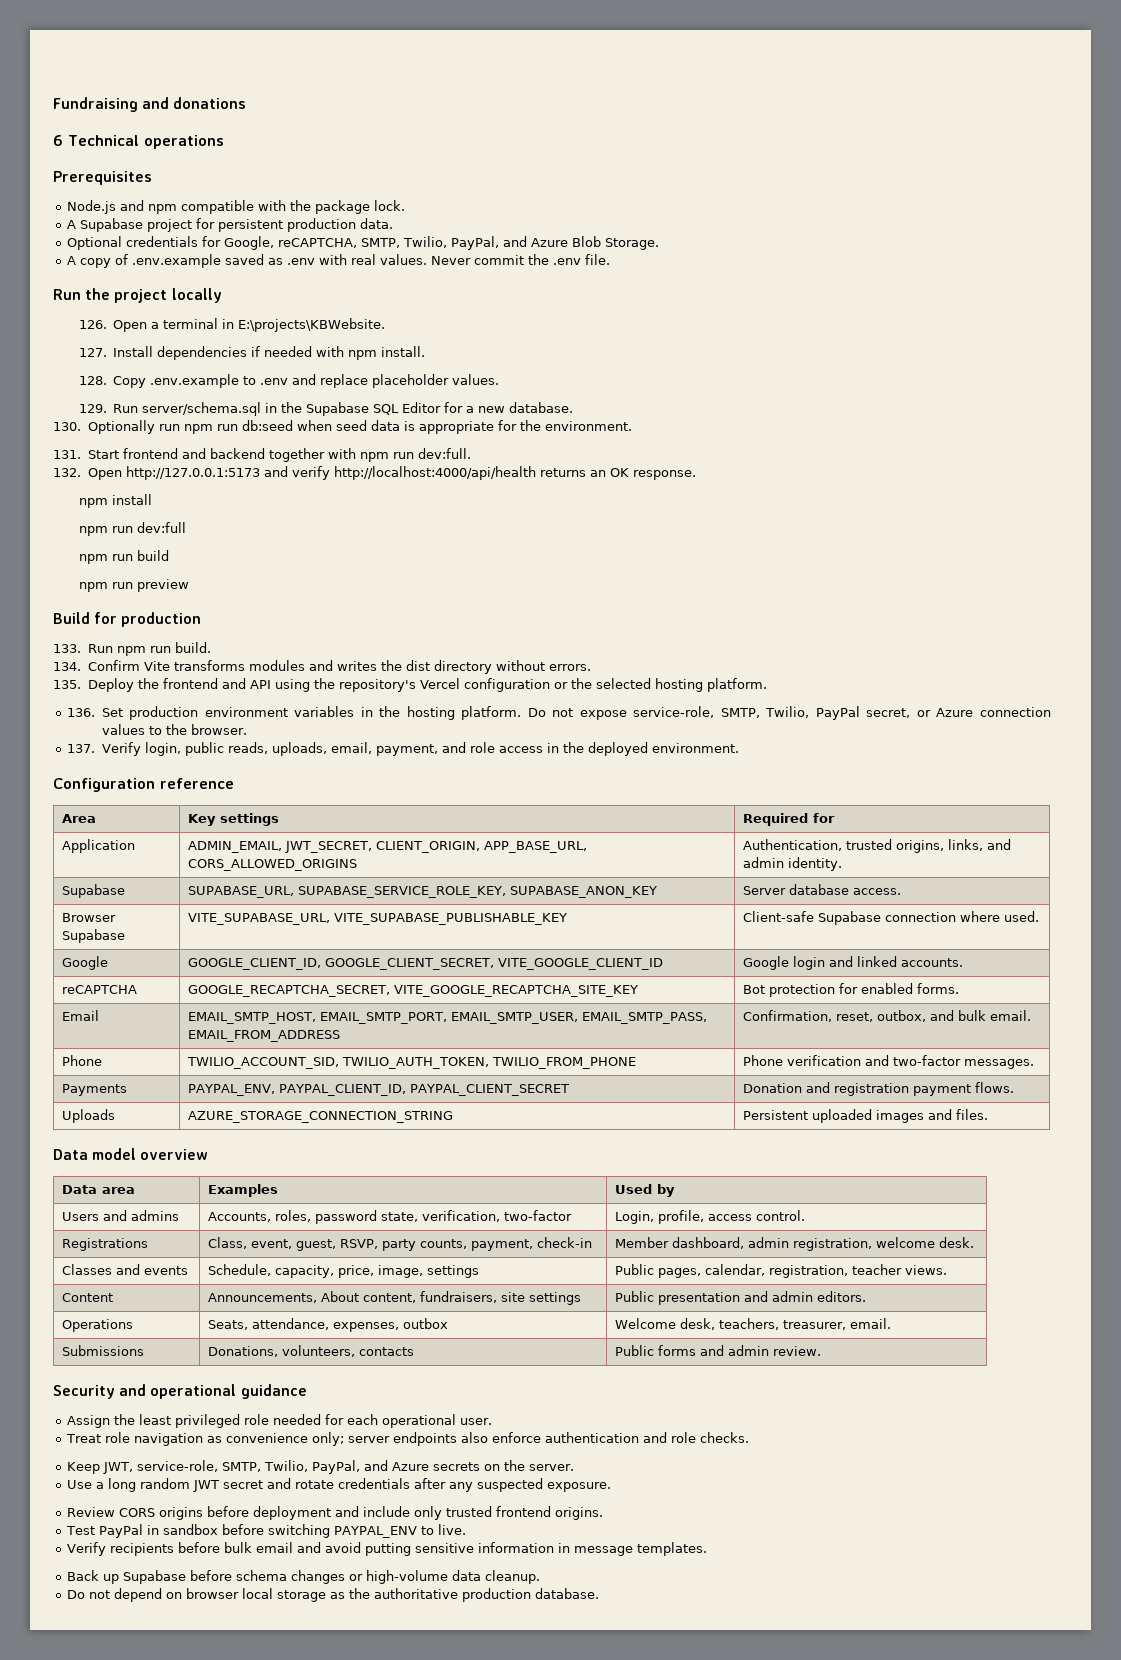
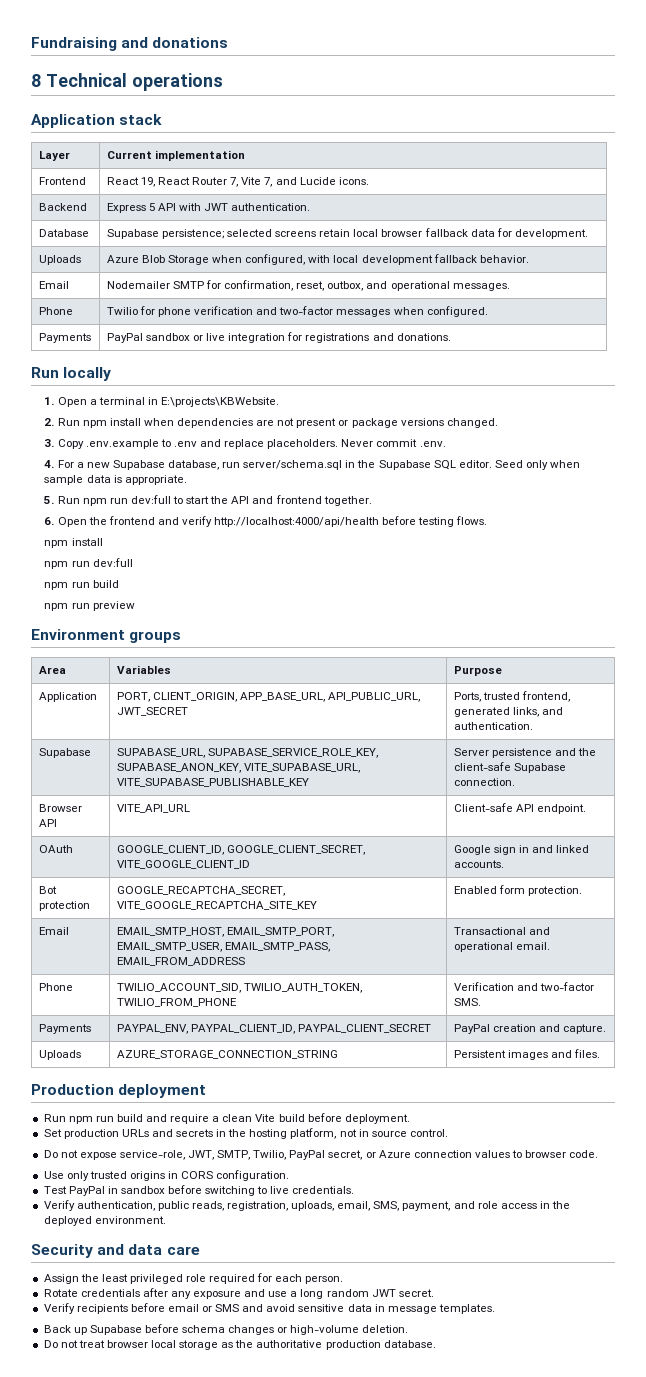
[53,135,63,146] 6 -> [31,74,41,87] 8
[53,171,152,185] [67,200,406,214] [67,218,394,232] [67,236,660,250] [67,254,611,268] [53,288,168,303] Prerequisites // Node.js and npm compatible with the package lock. // A Supabase project for persistent production data. // Optional credentials for Google, reCAPTCHA, SMTP, Twilio, PayPal, and Azure Blob Storage. // A copy of .env.example saved as .env with real values. Never commit the .env file. // Run the project -> [31,114,163,128] [38,151,70,161] [106,150,245,161] [38,177,86,185] [106,177,369,187] [38,203,87,211] [106,203,311,213] [38,229,89,237] [106,228,588,239] [38,255,81,265] [106,254,529,265] [38,281,69,289] [106,280,510,291] [38,307,73,315] [106,306,488,317] [38,333,91,343] [106,332,451,343] [31,367,59,378] Application stack // Layer | Current implementation // Frontend | React 19, React Router 7, Vite 7, and Lucide icons. // Backend | Express 5 API with JWT authentication. // Database | Supabase persistence; selected screens retain local browser fallback data for development. // Uploads | Azure Blob Storage when configured, with local development fallback behavior. // Email | Nodemailer SMTP for confirmation, reset, outbox, and operational messages. // Phone | Twilio for phone verification and two-factor messages when configured. // Payments | PayPal sandbox or live integration for registrations and donations. // Run
[78,320,107,329] 126. -> [44,397,55,405] 1.
[78,346,426,360] [78,376,107,385] 127. Install dependencies if needed with npm install. // 128. -> [44,418,498,428] [44,439,55,447] 2. Run npm install when dependencies are not present or package versions changed. // 3.
[372,374,500,388] [78,404,139,413] placeholder values. // 129. Run -> [267,439,446,449] [44,460,241,470] placeholders. Never commit .env. // 4. For a new Supabase database, run
[402,402,574,413] [53,420,632,434] [53,448,471,462] [53,466,696,480] Editor for a new database. // 130. Optionally run npm run db:seed when seed data is appropriate for the environment. // 131. Start frontend and backend together with npm run dev:full. // 132. Open http://127.0.0.1:5173 and verify http://localhost:4000/api/health returns an OK response. -> [458,460,581,470] [44,475,187,485] [44,495,372,506] [44,516,488,527] editor. Seed only when sample data is appropriate. // 5. Run npm run dev:full to start the API and frontend together. // 6. Open the frontend and verify http://localhost:4000/api/health before testing flows.
[53,612,202,627] [53,642,211,656] [53,660,591,674] [53,678,768,692] [67,706,522,720] Build for production // 133. Run npm run build. // 134. Confirm Vite transforms modules and writes the dist directory without errors. // 135. Deploy the frontend and API using the repository's Vercel configuration or the selected hosting platform. // 136. Set production environment variables in the hosting platform. -> [31,629,182,643] [38,666,66,674] [116,665,171,674] [453,666,502,676] [38,692,97,702] [116,692,421,702] [116,707,188,716] [453,691,571,702] [453,707,564,717] [453,722,533,730] [38,748,91,758] [116,748,378,758] [116,763,360,773] [116,778,309,787] [453,748,597,758] [453,762,566,773] [453,778,515,786] [38,804,82,812] [38,819,57,827] [116,804,190,813] [453,803,587,814] [38,845,73,853] [116,845,365,855] [116,860,250,869] [453,845,590,855] [453,860,504,868] [38,886,57,894] [38,901,90,911] [116,886,285,896] [116,901,317,910] [453,885,583,896] [38,927,69,935] [116,927,334,937] [116,942,330,952] [116,957,245,966] [453,927,550,935] [453,942,550,952] [38,983,73,991] [116,983,362,993] [116,998,237,1007] [453,982,595,991] [453,998,481,1006] [38,1024,91,1034] [116,1024,432,1034] [453,1024,607,1034] [38,1050,81,1060] [116,1050,338,1059] [453,1049,601,1060] [31,1084,207,1098] [43,1113,410,1124] [43,1128,448,1139] Environment groups // Area | Variables | Purpose // Application | PORT, CLIENT_ORIGIN, APP_BASE_URL, API_PUBLIC_URL, JWT_SECRET | Ports, trusted frontend, generated links, and authentication. // Supabase | SUPABASE_URL, SUPABASE_SERVICE_ROLE_KEY, SUPABASE_ANON_KEY, VITE_SUPABASE_URL, VITE_SUPABASE_PUBLISHABLE_KEY | Server persistence and the client-safe Supabase connection. // Browser API | VITE_API_URL | Client-safe API endpoint. // OAuth | GOOGLE_CLIENT_ID, GOOGLE_CLIENT_SECRET, VITE_GOOGLE_CLIENT_ID | Google sign in and linked accounts. // Bot protection | GOOGLE_RECAPTCHA_SECRET, VITE_GOOGLE_RECAPTCHA_SITE_KEY | Enabled form protection. // Email | EMAIL_SMTP_HOST, EMAIL_SMTP_PORT, EMAIL_SMTP_USER, EMAIL_SMTP_PASS, EMAIL_FROM_ADDRESS | Transactional and operational email. // Phone | TWILIO_ACCOUNT_SID, TWILIO_AUTH_TOKEN, TWILIO_FROM_PHONE | Verification and two-factor SMS. // Payments | PAYPAL_ENV, PAYPAL_CLIENT_ID, PAYPAL_CLIENT_SECRET | PayPal creation and capture. // Uploads | AZURE_STORAGE_CONNECTION_STRING | Persistent images and files. // Production deployment // Run npm run build and require a clean Vite build before deployment. // Set production URLs and secrets in the hosting platform, not in source control. //
(715, 712) none -> [188,1150,215,1160] JWT,
[165,724,247,735] [67,742,181,756] the browser. // 137. Verify login, -> [525,1150,599,1158] [43,1170,290,1181] [43,1185,355,1196] [43,1200,155,1211] browser code. // Use only trusted origins in CORS configuration. // Test PayPal in sandbox before switching to live credentials. // Verify authentication,
(268, 748) none -> [227,1201,289,1211] registration,
(372, 748) none -> [373,1201,400,1211] SMS,
[53,778,234,792] [62,814,97,823] [188,813,280,826] [743,813,836,826] [62,839,136,853] [188,841,588,853] [188,859,358,871] [743,839,1012,853] [743,857,843,871] [62,884,126,898] [188,886,658,898] [743,884,902,895] [62,913,117,922] [62,929,126,943] [188,913,568,925] [743,911,1040,925] [62,956,109,970] [188,958,664,970] [743,956,964,970] [62,985,138,994] [188,985,639,997] [743,983,960,997] [62,1010,100,1021] [188,1012,708,1024] [188,1030,341,1042] [743,1010,1032,1022] [62,1055,103,1066] [187,1057,637,1069] [743,1055,1035,1069] [62,1084,128,1096] [188,1084,570,1096] [743,1082,1015,1096] [62,1109,116,1123] [188,1111,454,1123] [743,1109,989,1123] [53,1148,209,1160] [62,1185,136,1194] [208,1184,279,1197] [615,1184,676,1197] [62,1210,180,1221] [208,1210,573,1224] [615,1210,806,1224] [62,1238,149,1251] [208,1237,593,1251] [615,1237,975,1251] [62,1264,189,1275] [208,1264,480,1278] [615,1264,948,1278] [62,1293,114,1302] [208,1291,582,1305] [615,1291,867,1305] [62,1319,134,1332] [208,1318,449,1332] [615,1318,892,1330] [62,1345,145,1356] [208,1345,415,1357] [615,1345,822,1356] // Configuration reference // Area | Key settings | Required for // Application | ADMIN_EMAIL, JWT_SECRET, CLIENT_ORIGIN, APP_BASE_URL, CORS_ALLOWED_ORIGINS | Authentication, trusted origins, links, and admin identity. // Supabase | SUPABASE_URL, SUPABASE_SERVICE_ROLE_KEY, SUPABASE_ANON_KEY | Server database access. // Browser Supabase | VITE_SUPABASE_URL, VITE_SUPABASE_PUBLISHABLE_KEY | Client-safe Supabase connection where used. // Google | GOOGLE_CLIENT_ID, GOOGLE_CLIENT_SECRET, VITE_GOOGLE_CLIENT_ID | Google login and linked accounts. // reCAPTCHA | GOOGLE_RECAPTCHA_SECRET, VITE_GOOGLE_RECAPTCHA_SITE_KEY | Bot protection for enabled forms. // Email | EMAIL_SMTP_HOST, EMAIL_SMTP_PORT, EMAIL_SMTP_USER, EMAIL_SMTP_PASS, EMAIL_FROM_ADDRESS | Confirmation, reset, outbox, and bulk email. // Phone | TWILIO_ACCOUNT_SID, TWILIO_AUTH_TOKEN, TWILIO_FROM_PHONE | Phone verification and two-factor messages. // Payments | PAYPAL_ENV, PAYPAL_CLIENT_ID, PAYPAL_CLIENT_SECRET | Donation and registration payment flows. // Uploads | AZURE_STORAGE_CONNECTION_STRING | Persistent uploaded images and files. // Data model overview // Data area | Examples | Used by // Users and admins | Accounts, roles, password state, verification, two-factor | Login, profile, access control. // Registrations | Class, event, guest, RSVP, party counts, payment, check-in | Member dashboard, admin registration, welcome desk. // Classes and events | Schedule, capacity, price, image, settings | Public pages, calendar, registration, teacher views. // Content | Announcements, About content, fundraisers, site settings | Public presentation and admin editors. // Operations | Seats, attendance, expenses, outbox | Welcome desk, teachers, treasurer, email. // Submissions | Donations, volunteers, contacts | Public forms and admin review. -> (166, 1220) none
[150,1384,307,1399] operational guidance -> [128,1244,200,1255] data care
[273,1414,322,1425] needed -> [209,1274,256,1284] required
[382,1414,493,1428] [66,1432,750,1446] [67,1460,575,1474] [67,1478,612,1492] [67,1506,604,1520] [66,1524,467,1538] [67,1542,555,1556] operational user. // Treat role navigation as convenience only; server endpoints also enforce authentication and role checks. // Keep JWT, service-role, SMTP, Twilio, PayPal, and Azure secrets on the server. // Use a long random JWT secret and rotate credentials after any suspected exposure. // Review CORS origins before deployment and include only trusted frontend origins. // Test PayPal in sandbox before switching PAYPAL_ENV to live. // Verify recipients before bulk email and avoid putting sensitive information -> [305,1276,344,1284] [43,1288,434,1299] [43,1303,372,1314] person. // Rotate credentials after any exposure and use a long random JWT secret. // Verify recipients before email or SMS and avoid sensitive data
[452,1570,541,1584] [67,1588,183,1602] data cleanup. // Do not depend on -> [362,1325,409,1333] [43,1340,105,1348] deletion. // Do not treat

